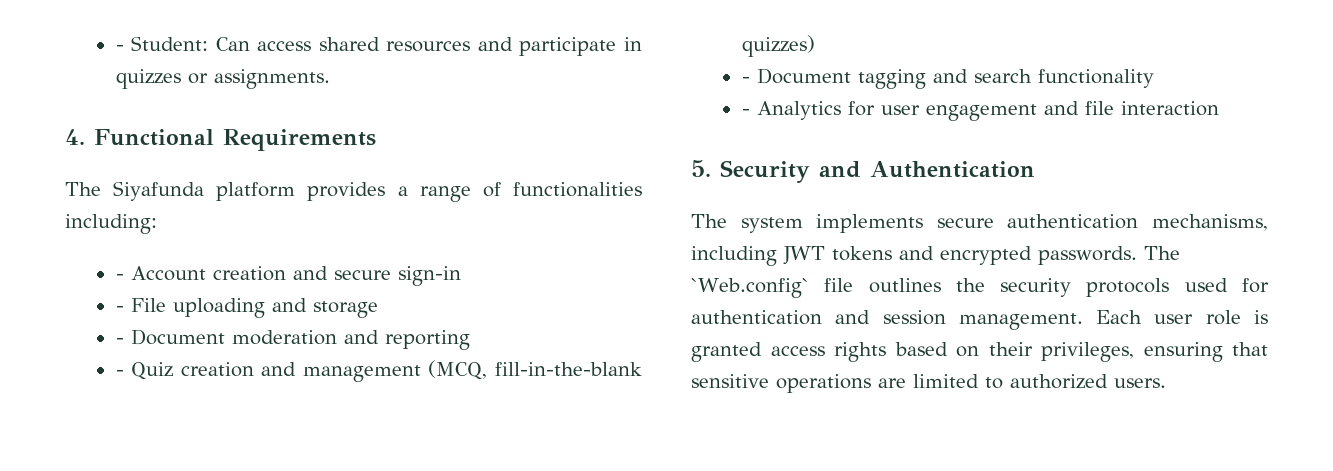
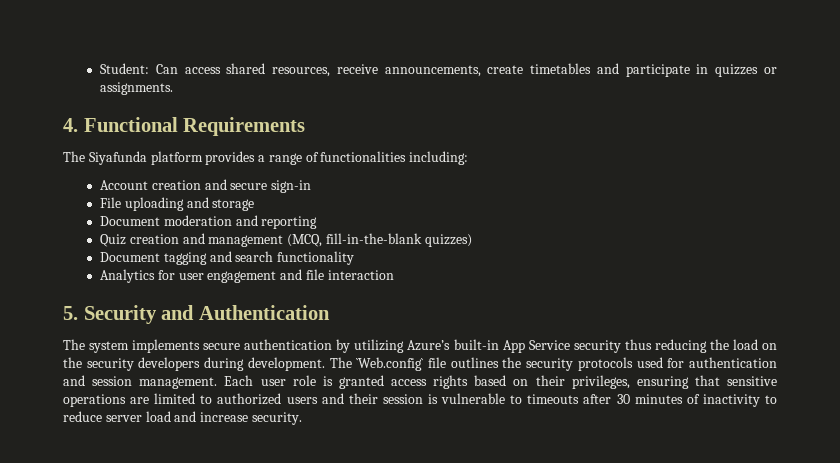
[115,45,124,51] - -> (100, 68) none
[386,41,471,52] resources -> [272,63,592,77] resources, receive announcements, create timetables
[115,274,124,280] - -> (469, 158) none
[115,306,124,312] - -> (312, 186) none
[115,338,124,344] - -> (255, 205) none
[115,370,124,376] - -> (318, 222) none
[741,77,750,83] - -> (472, 240) none
[741,109,750,115] - -> (355, 258) none
[1152,214,1268,231] [691,246,1137,266] mechanisms, including JWT tokens and encrypted passwords. -> [336,339,777,353] [63,357,325,371] by utilizing Azure’s built-in App Service security thus reducing the load on the security developers during development.
[1114,378,1166,388] users. -> [286,393,777,407] [63,411,302,425] users and their session is vulnerable to timeouts after 30 minutes of inactivity to reduce server load and increase security.

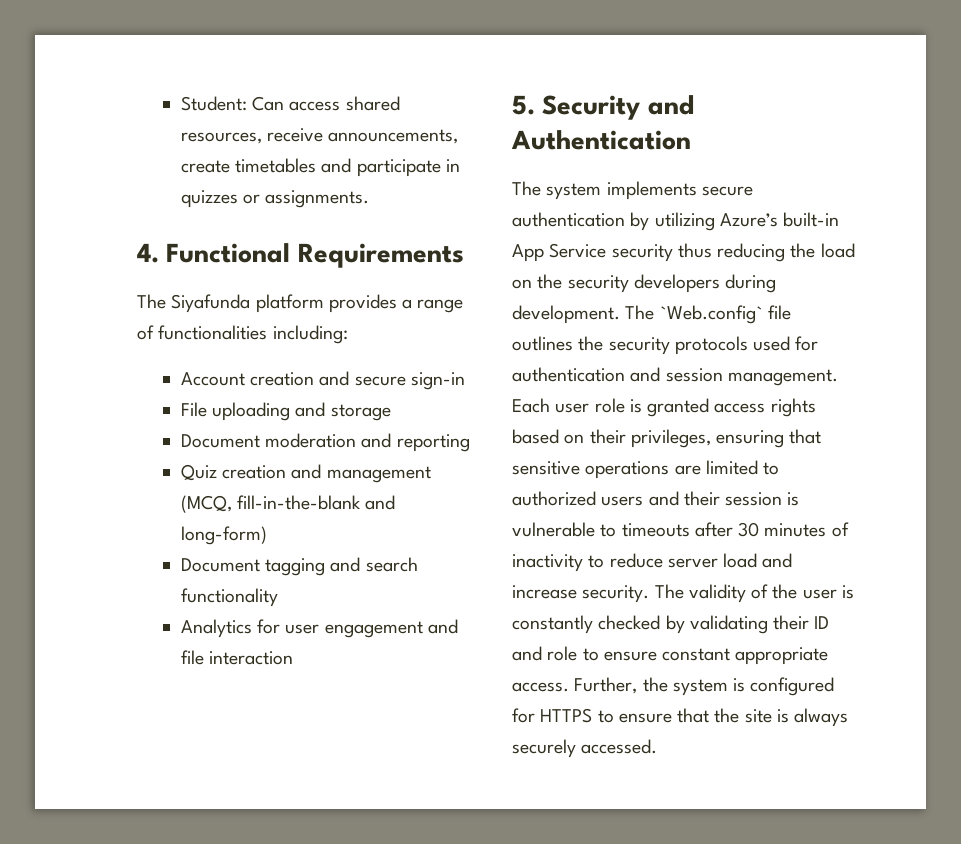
[424,234,472,247] quizzes) -> [365,495,396,510] [180,526,267,545] and long-form)
(302, 418) none -> [654,584,854,603] [512,615,830,634] [512,646,829,665] [512,677,835,696] [512,708,849,727] [512,739,658,758] The validity of the user is constantly checked by validating their ID and role to ensure constant appropriate access. Further, the system is configured for HTTPS to ensure that the site is always securely accessed.

